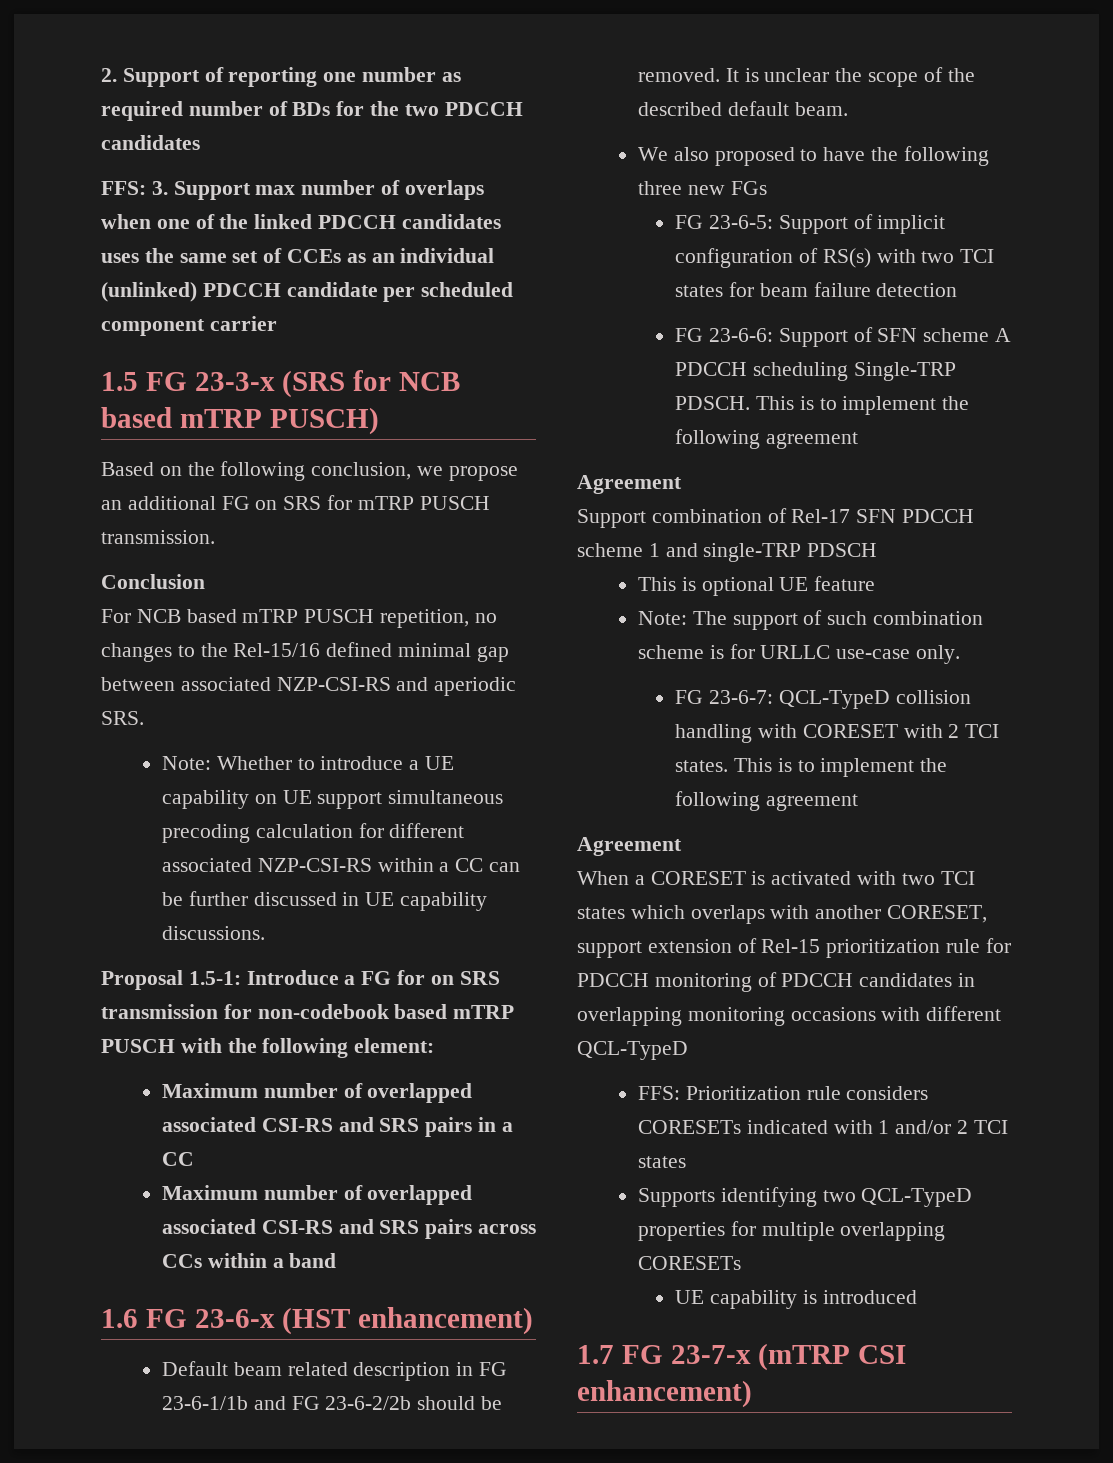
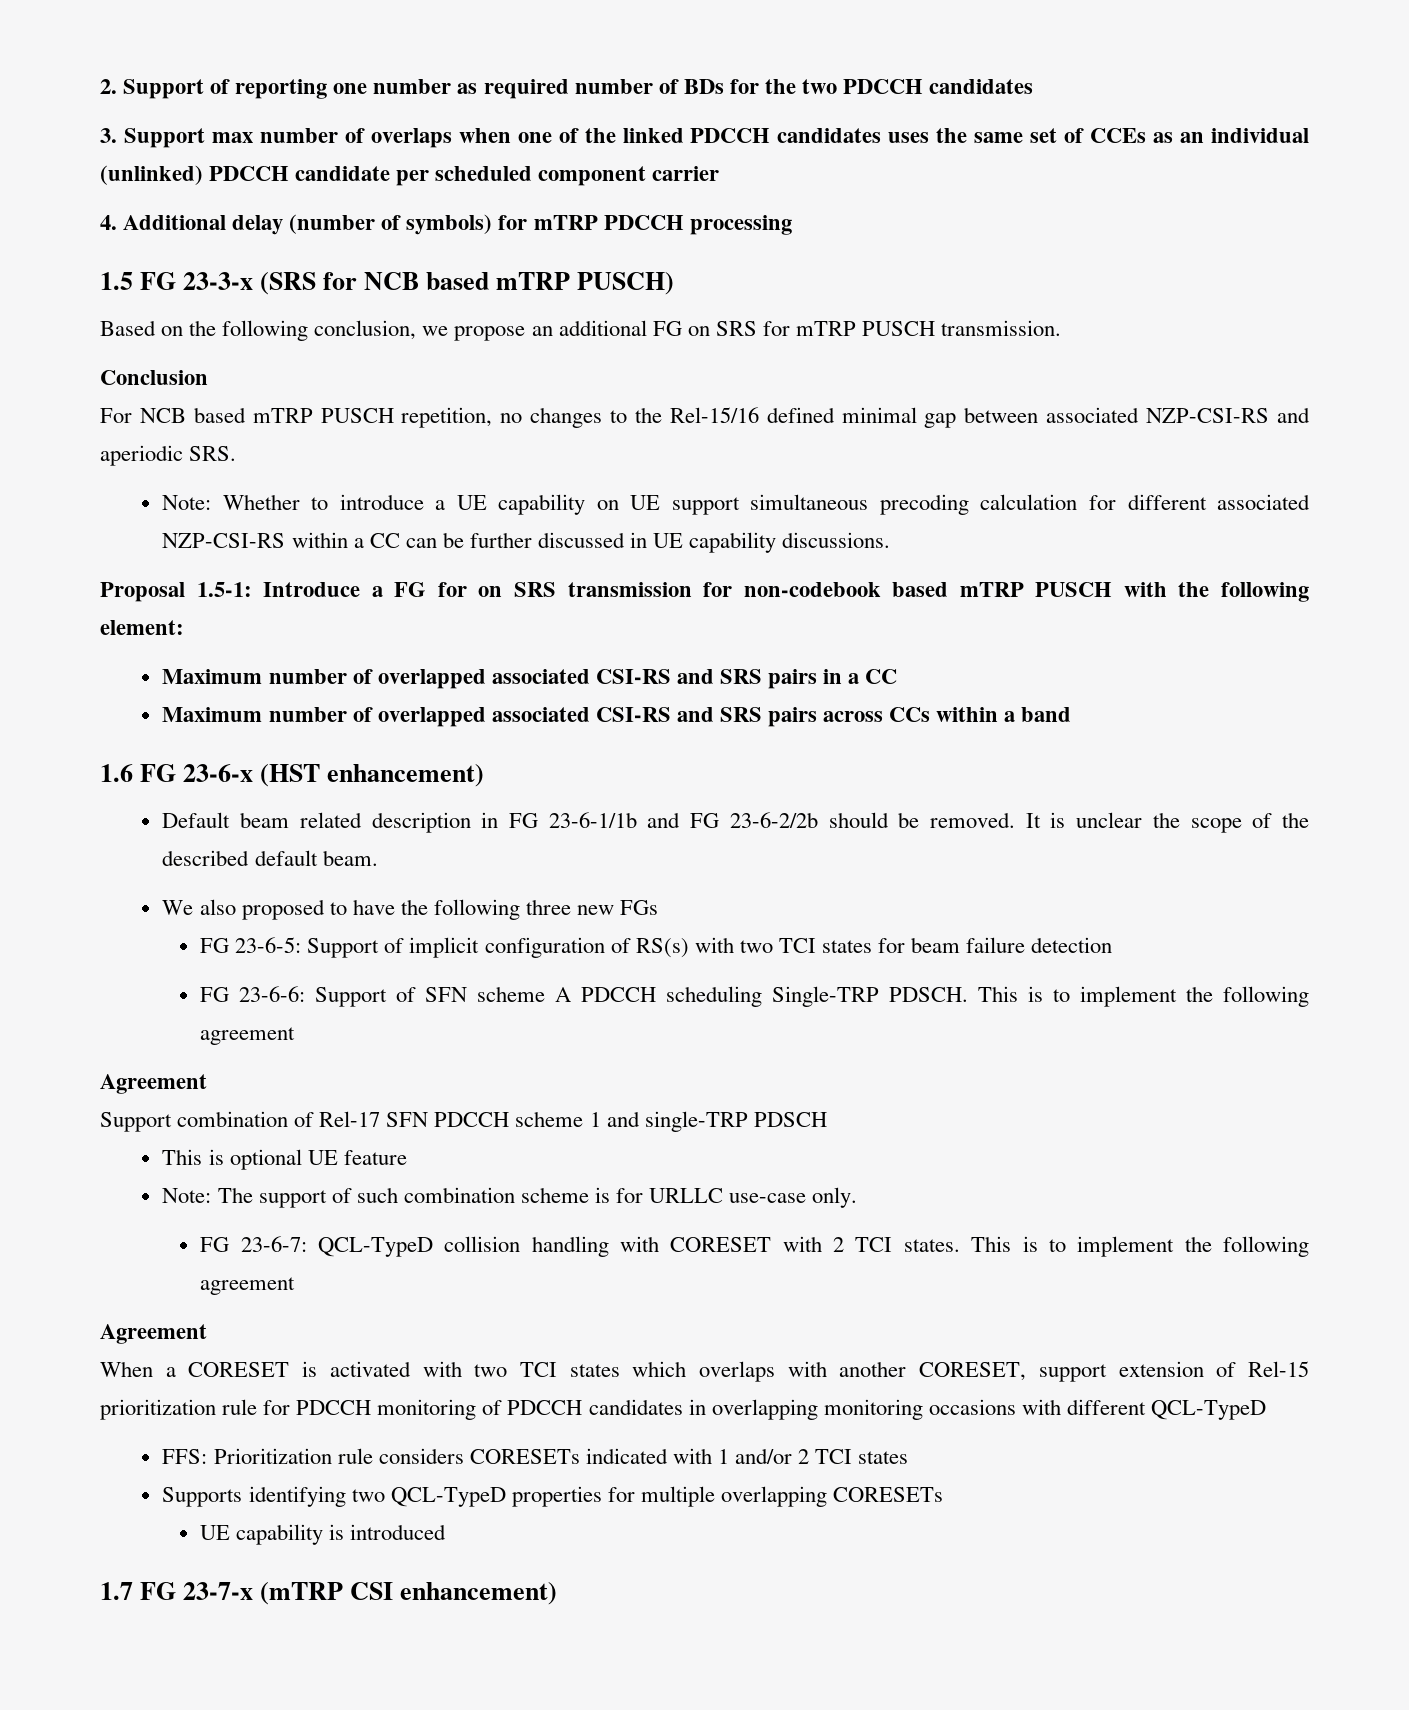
[101,181,146,195] FFS: -> (1034, 86) none
(277, 323) none -> [100,214,792,235] // 4. Additional delay (number of symbols) for mTRP PDCCH processing

